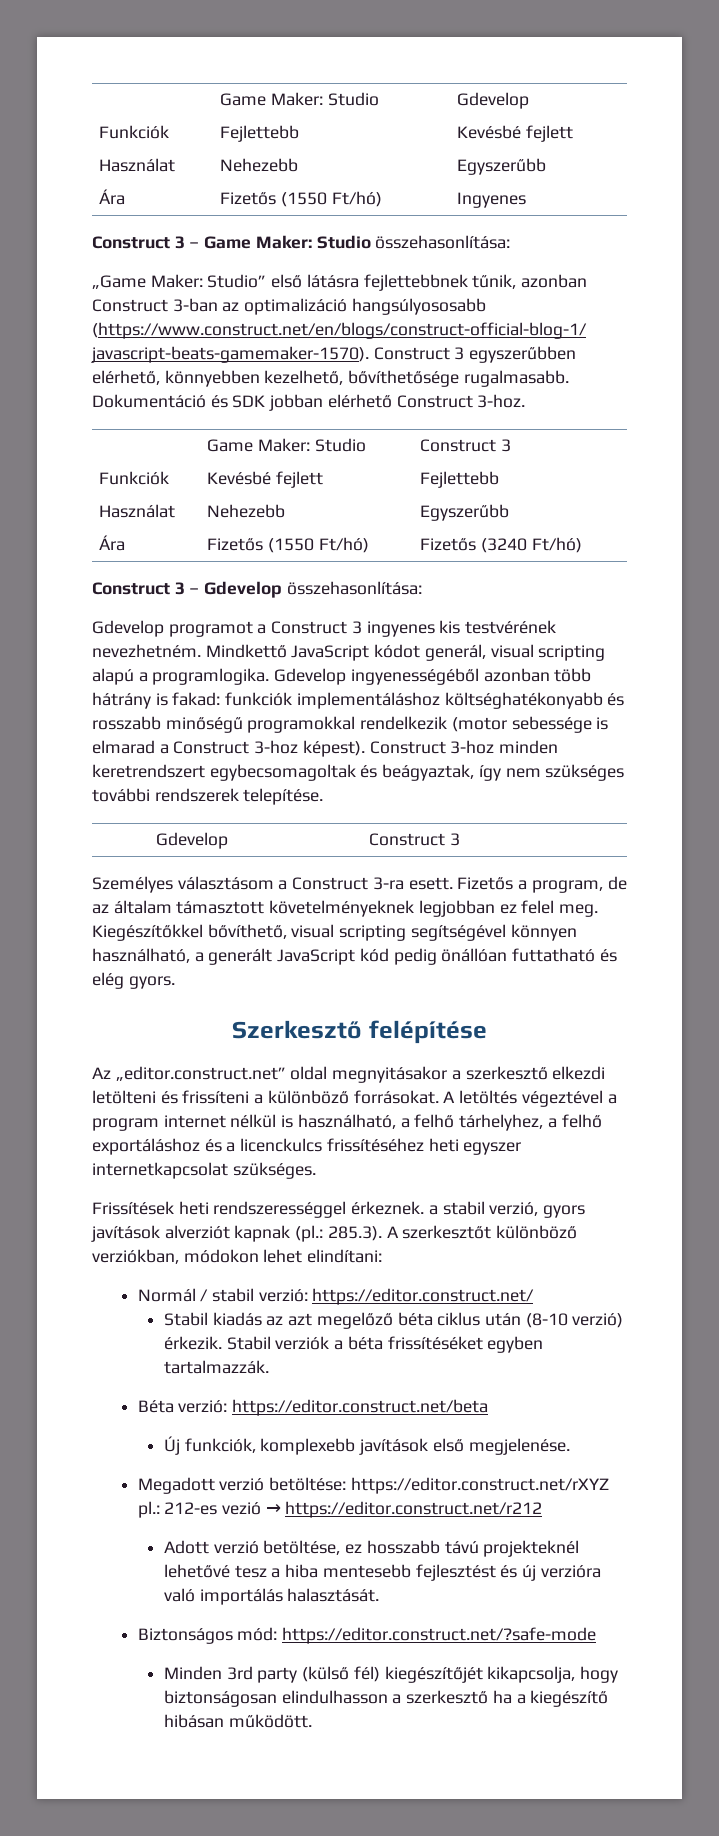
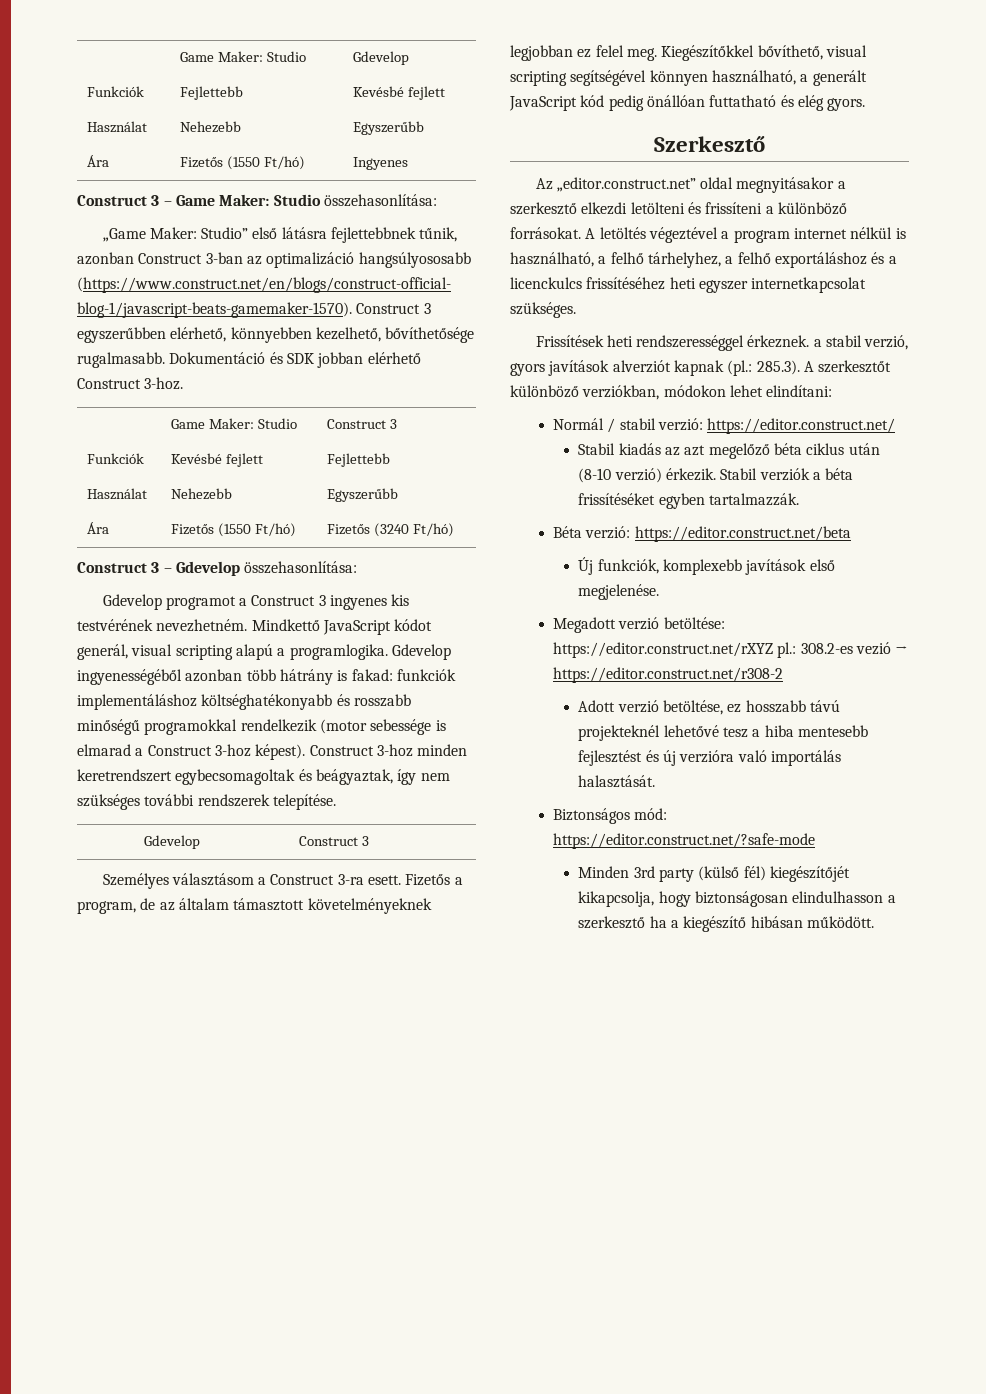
[368,1020,487,1044] felépítése -> (765, 144) none
[164,1502,218,1515] 212-es -> [800,643,853,654] 308.2-es
[285,1501,543,1518] https://editor.construct.net/r212 -> [552,667,783,683] https://editor.construct.net/r308-2

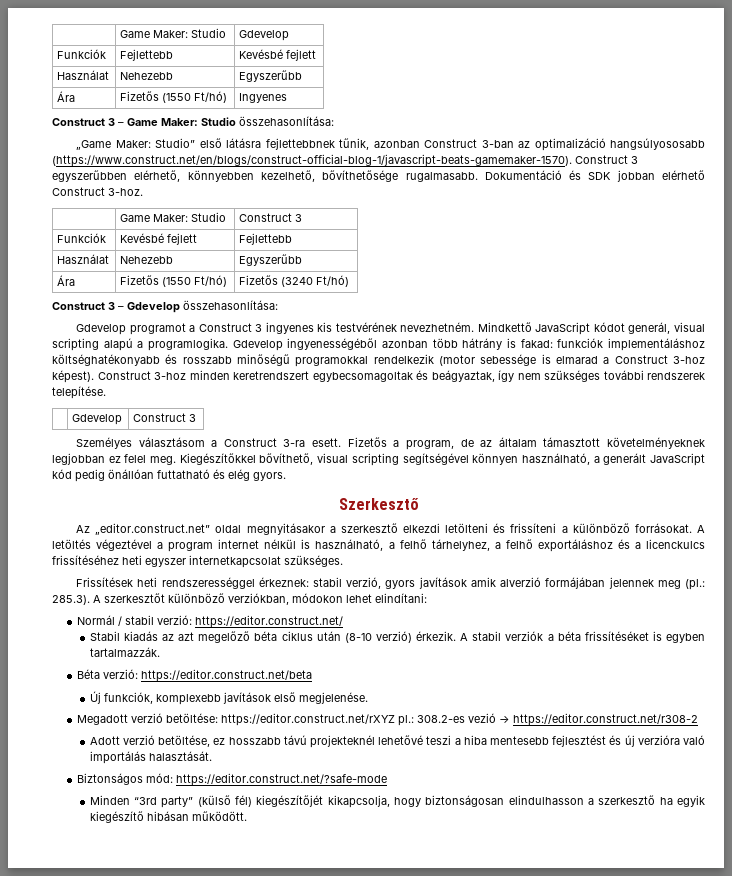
[747,335,822,348] érkeznek. a -> [258,577,309,587] érkeznek:
[612,360,724,376] alverziót kapnak -> [470,577,681,589] amik alverzió formájában jelennek meg
[720,468,758,480] Stabil -> [460,631,502,641] A stabil
(656, 499) none -> [652,631,662,641] is
[723,727,749,738] tesz -> [426,735,452,745] teszi
[633,866,695,882] 3rd party -> [134,796,194,808] “3rd party”
[671,920,680,928] a -> [677,795,705,807] egyik

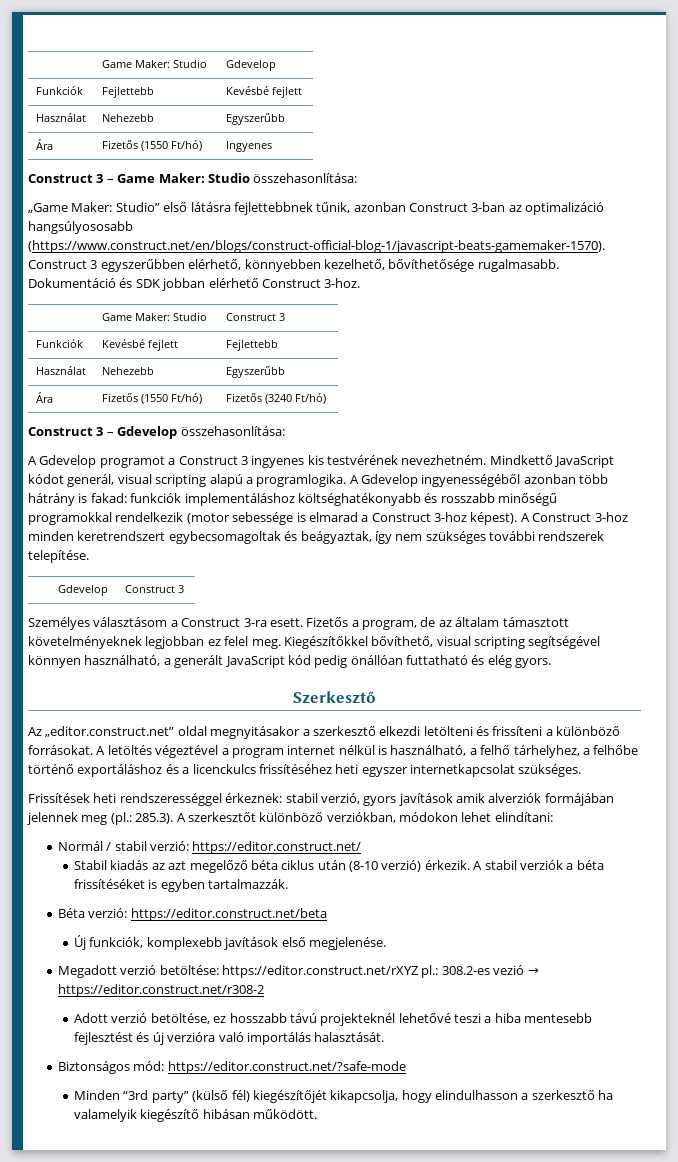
(278, 305) none -> [28,456,37,465] A
(228, 344) none -> [349,475,359,484] A
(94, 376) none -> [520,513,530,522] A
[505,539,533,549] felhő -> [593,745,639,755] [28,764,74,774] felhőbe történő
[500,577,542,587] alverzió -> [488,793,542,803] alverziók
[425,795,505,807] biztonságosan -> (432, 1096) none
[677,795,705,807] egyik -> [74,1109,138,1122] valamelyik

